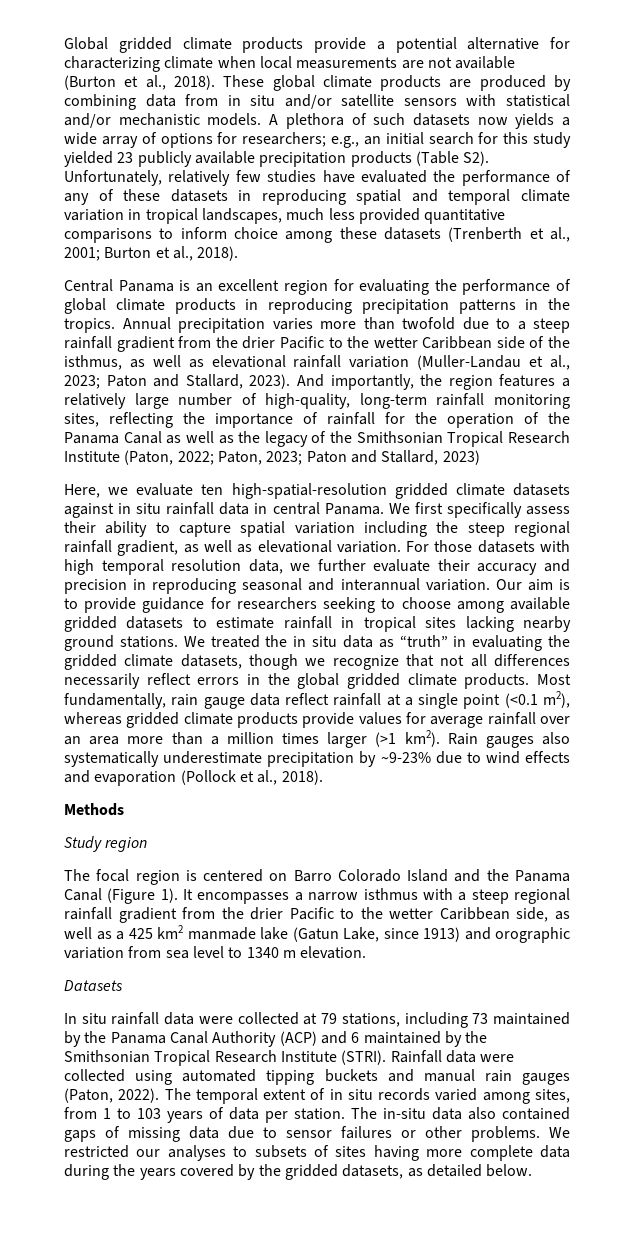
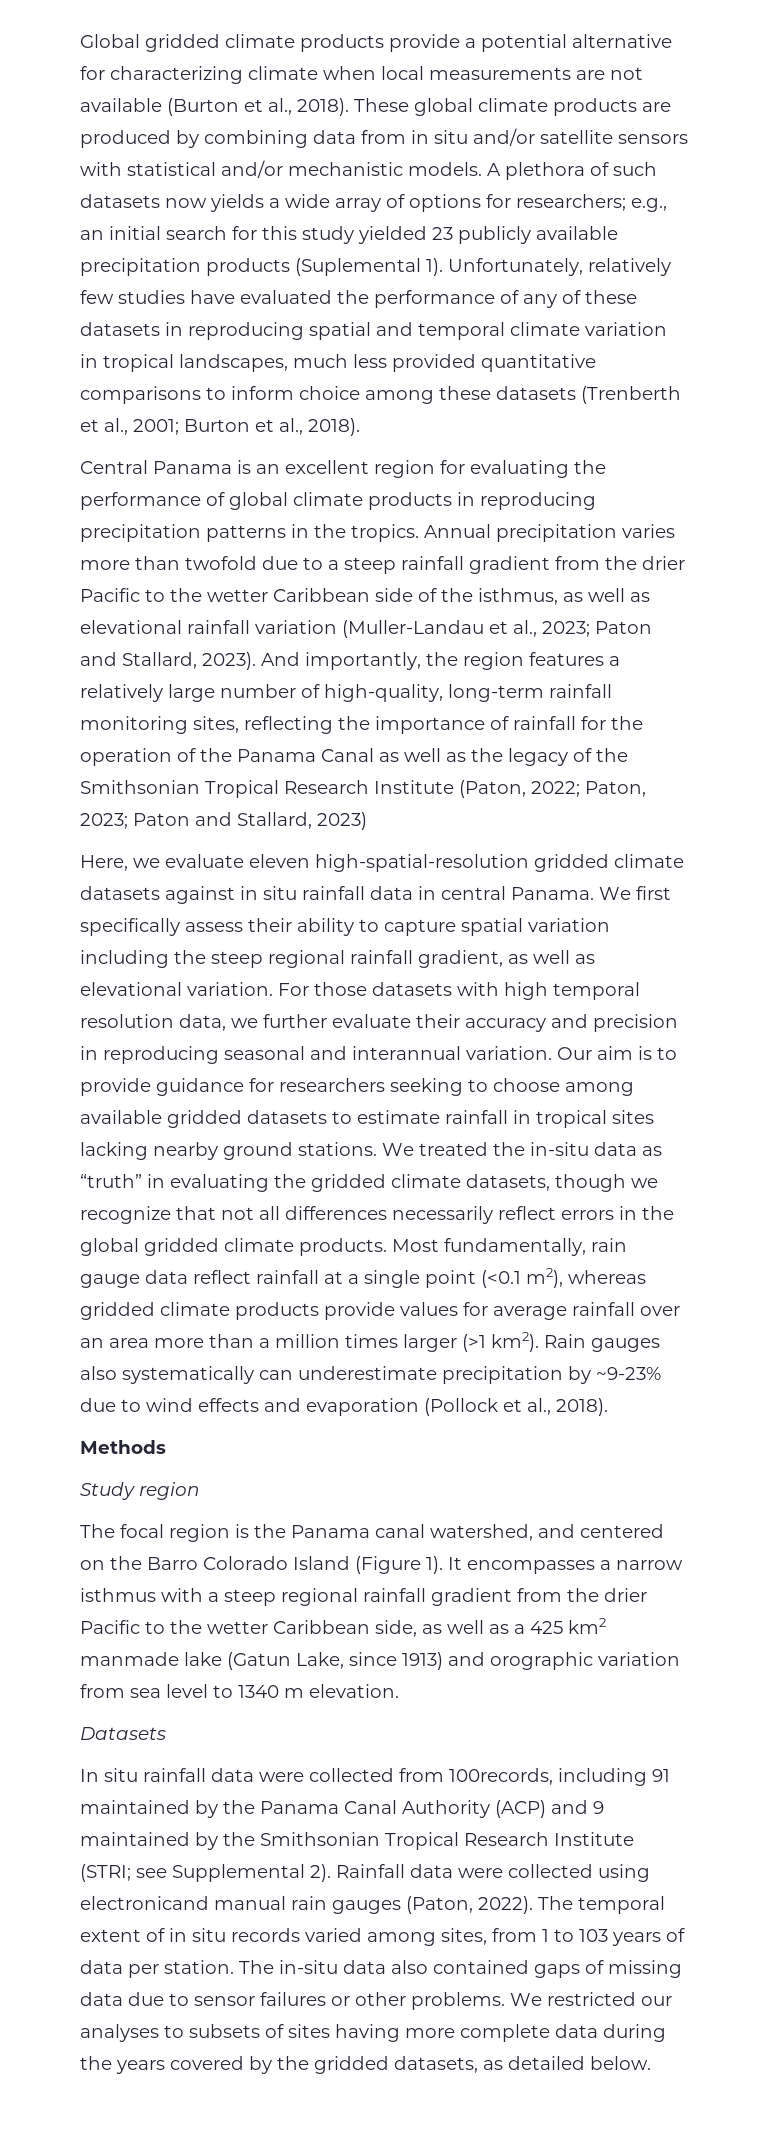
[415,151,490,166] (Table S2). -> [295,258,443,276] (Suplemental 1).
[201,484,224,495] ten -> [249,854,310,868] eleven
[293,636,338,647] in situ -> [530,1142,589,1156] in-situ
(159, 759) none -> [259,1370,293,1380] can
(197, 875) none -> [254,1524,575,1541] the Panama canal watershed, and
(288, 877) none -> [110,1556,142,1570] the
[454,869,570,882] [64,888,102,901] and the Panama Canal -> (350, 1563) none
[303,1012,489,1028] at 79 stations, including 73 -> [399,1768,670,1786] from 100records, including 91
[351,1032,360,1043] 6 -> [593,1801,604,1814] 9
[341,1050,387,1065] (STRI). -> [80,1864,331,1882] (STRI; see Supplemental 2).
[182,1069,414,1085] automated tipping buckets and -> [80,1896,209,1910] electronicand

